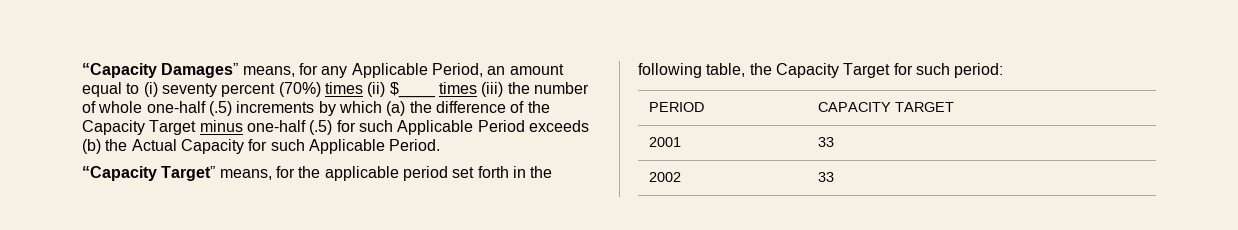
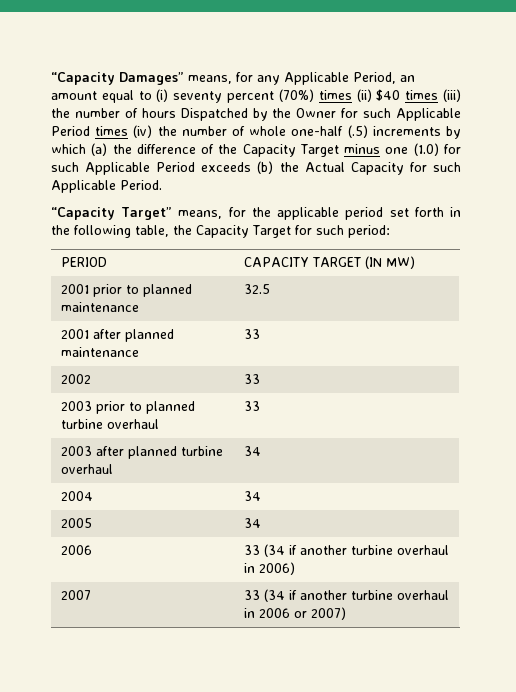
[389,82,436,98] $____ -> [376,89,401,101] $40
(96, 107) none -> [141,108,461,121] [51,125,245,138] hours Dispatched by the Owner for such Applicable Period times (iv) the number of
[246,120,333,135] one-half (.5) -> [385,143,439,156] one (1.0)
[649,137,682,147] [818,137,835,147] [649,172,682,182] [818,172,835,182] // 2001 | 33 // 2002 | 33 -> [364,256,415,269] [60,284,192,297] [60,302,139,312] [243,284,270,294] [60,329,174,342] [60,347,139,357] [243,329,260,339] [60,374,91,384] [243,374,260,384] [60,401,195,414] [60,419,159,429] [243,401,260,411] [60,446,223,459] [60,464,113,474] [243,446,261,456] [60,491,93,501] [243,491,261,501] [60,518,92,528] [243,518,261,528] [60,545,92,555] [243,544,449,557] [243,562,295,575] [60,590,91,600] [243,589,449,602] [243,607,346,620] (IN MW) // 2001 prior to planned maintenance | 32.5 // 2001 after planned maintenance | 33 // 2002 | 33 // 2003 prior to planned turbine overhaul | 33 // 2003 after planned turbine overhaul | 34 // 2004 | 34 // 2005 | 34 // 2006 | 33 (34 if another turbine overhaul in 2006) // 2007 | 33 (34 if another turbine overhaul in 2006 or 2007)

